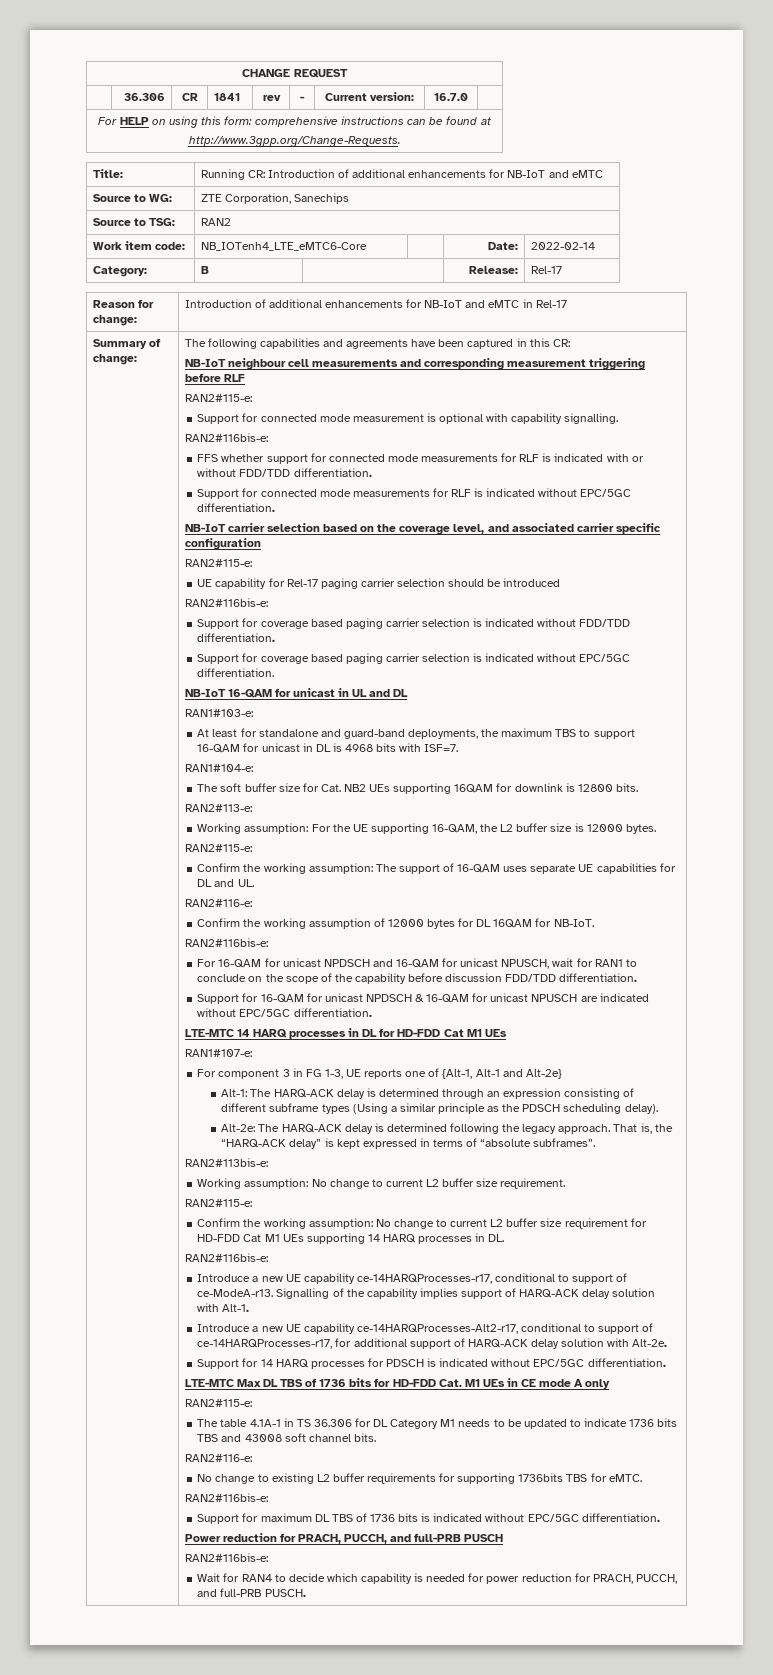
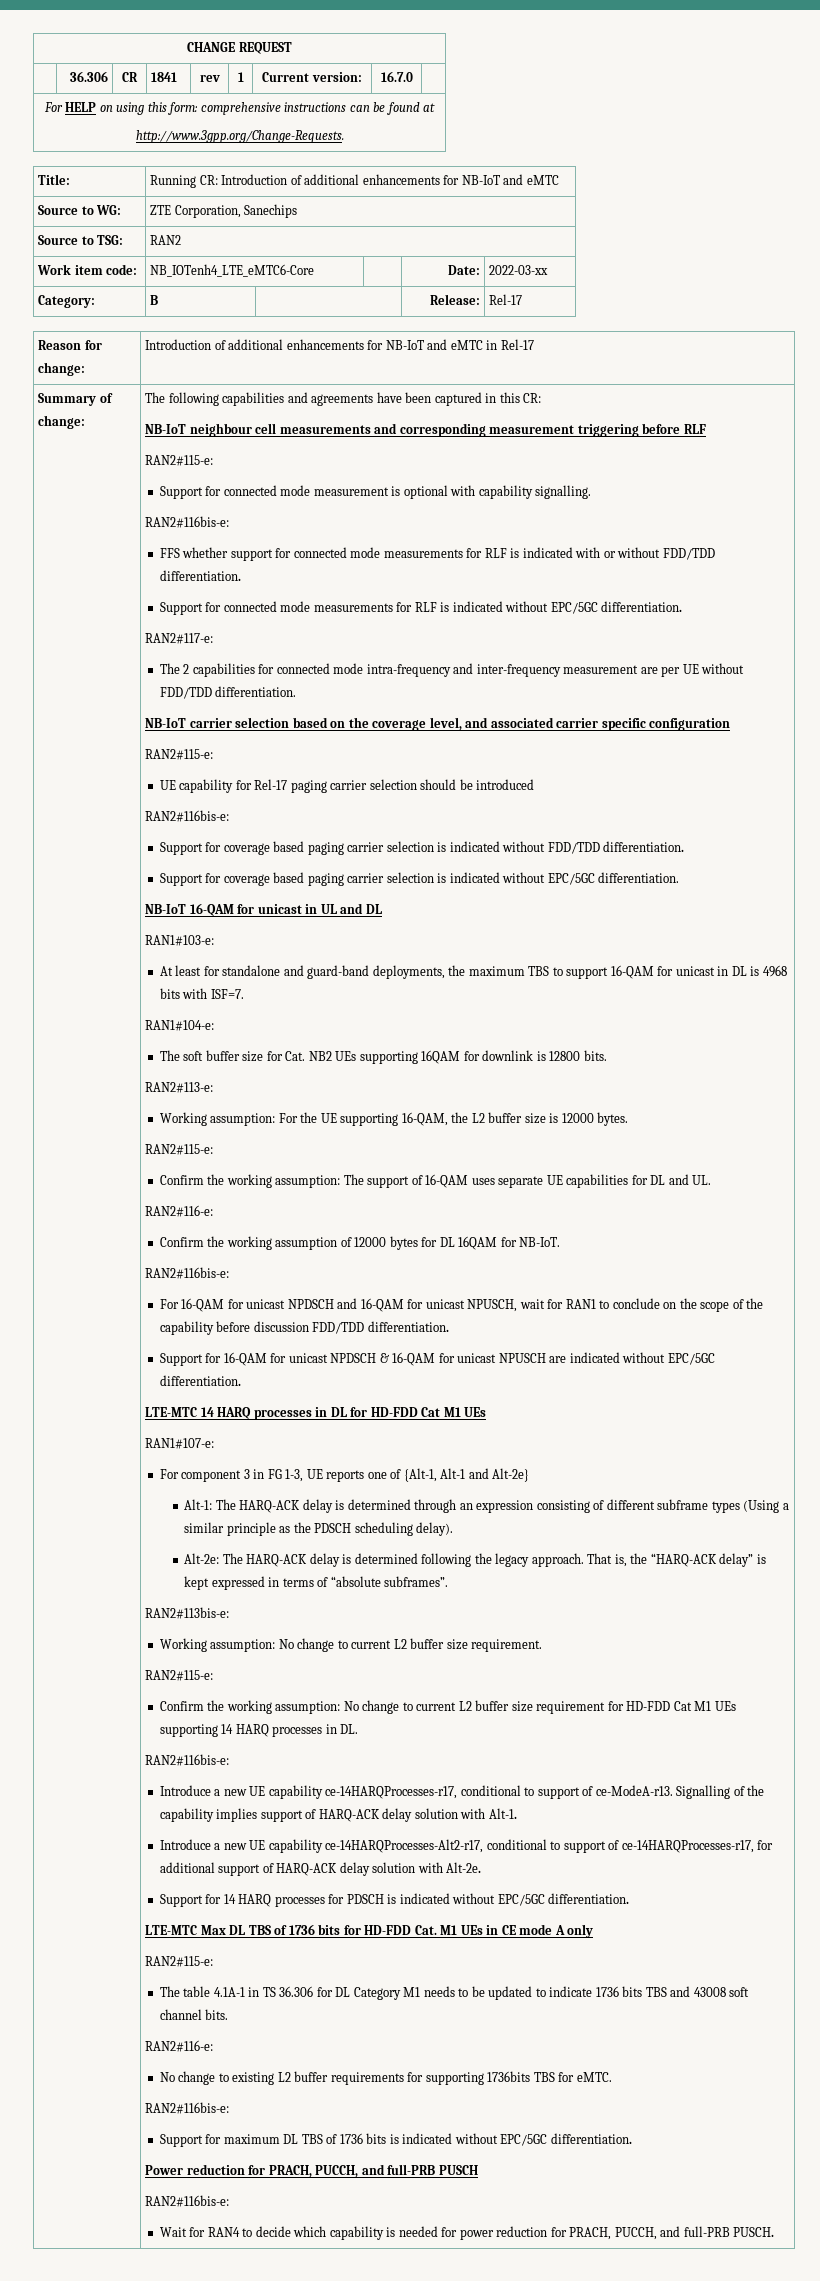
[300,96,305,101] - -> [237,72,244,82] 1
[530,242,595,250] 2022-02-14 -> [489,265,549,275] 2022-03-xx
(276, 507) none -> [145,633,214,644] [159,663,745,677] [159,686,297,699] // RAN2#117-e: // The 2 capabilities for connected mode intra-frequency and inter-frequency measurement are per UE without FDD/TDD differentiation.

